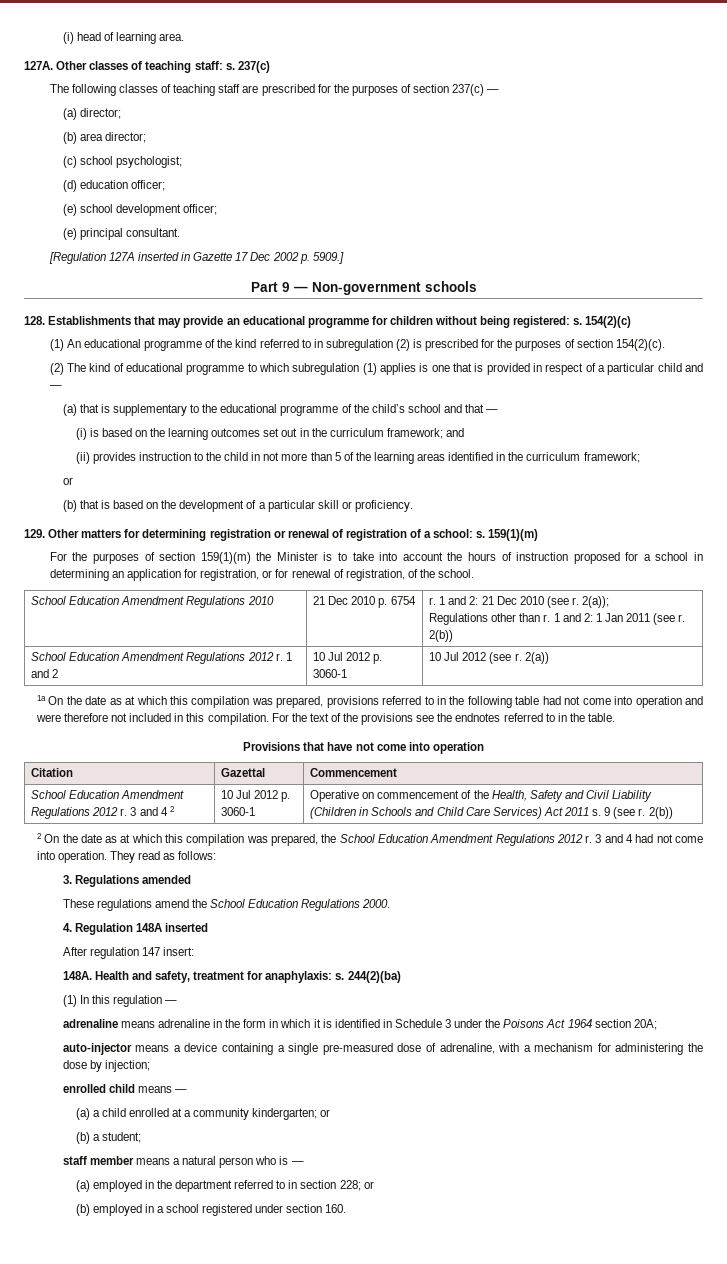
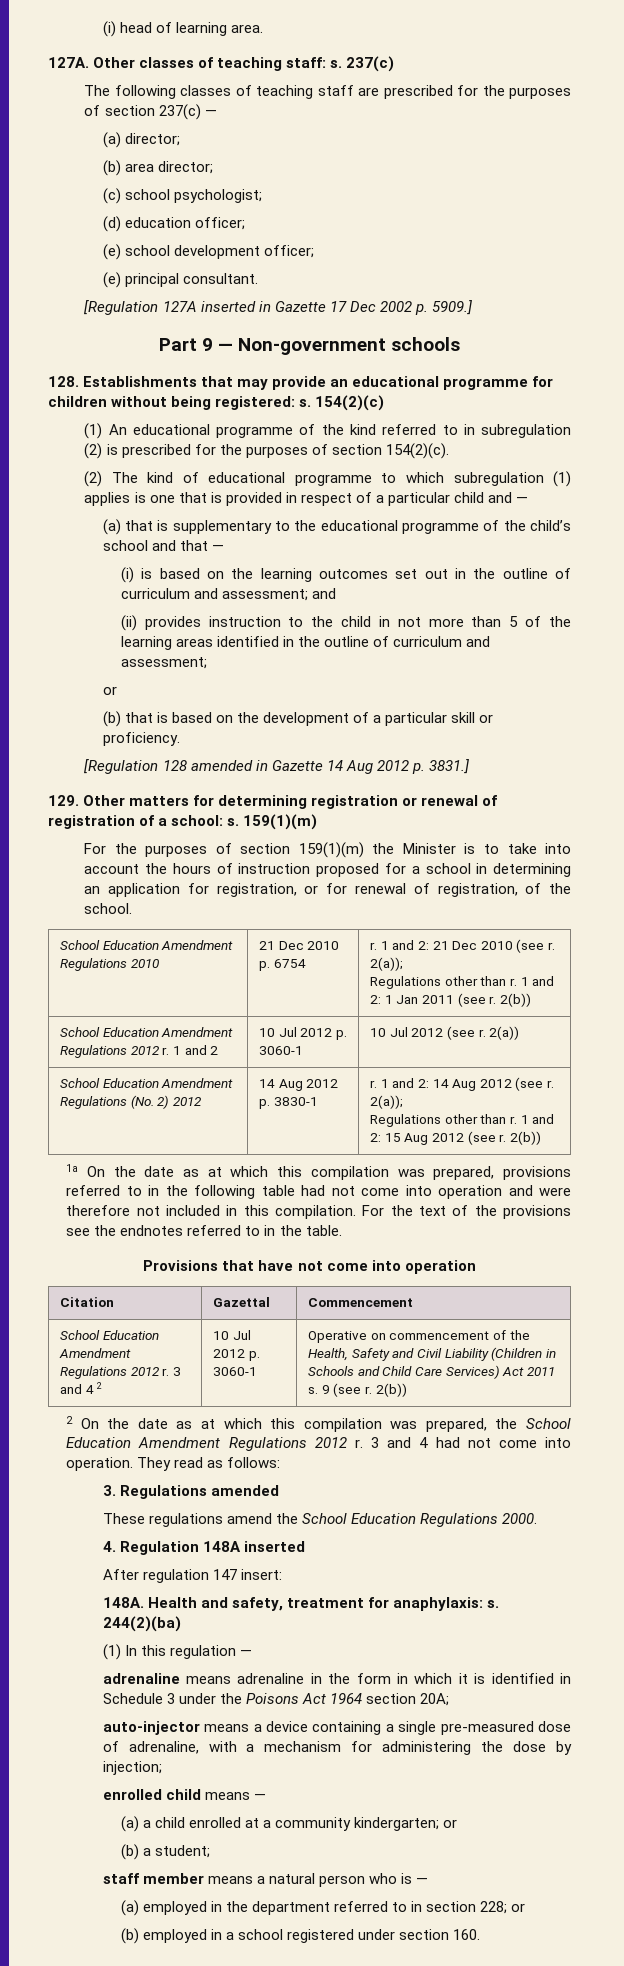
[329,428,443,439] curriculum framework; -> [502,568,572,579] [120,588,309,601] outline of curriculum and assessment;
[526,452,640,463] curriculum framework; -> [324,636,491,647] [120,657,207,669] outline of curriculum and assessment;
(413, 506) none -> [84,759,469,774] // [Regulation 128 amended in Gazette 14 Aug 2012 p. 3831.]
(549, 658) none -> [59,1078,234,1088] [59,1095,202,1109] [258,1079,339,1091] [258,1097,318,1109] [369,1077,555,1091] [369,1095,403,1109] [369,1114,555,1127] [369,1131,541,1145] // School Education Amendment Regulations (No. 2) 2012 | 14 Aug 2012 p. 3830-1 | r. 1 and 2: 14 Aug 2012 (see r. 2(a)); // Regulations other than r. 1 and 2: 15 Aug 2012 (see r. 2(b))

